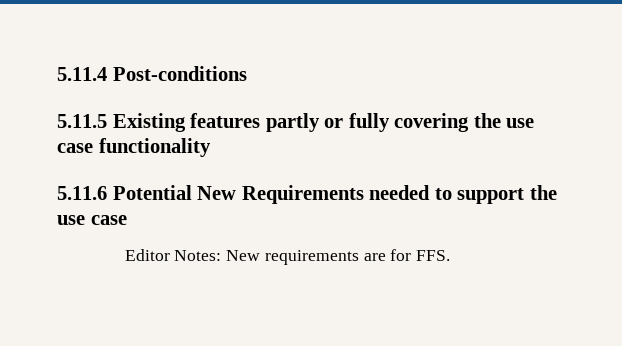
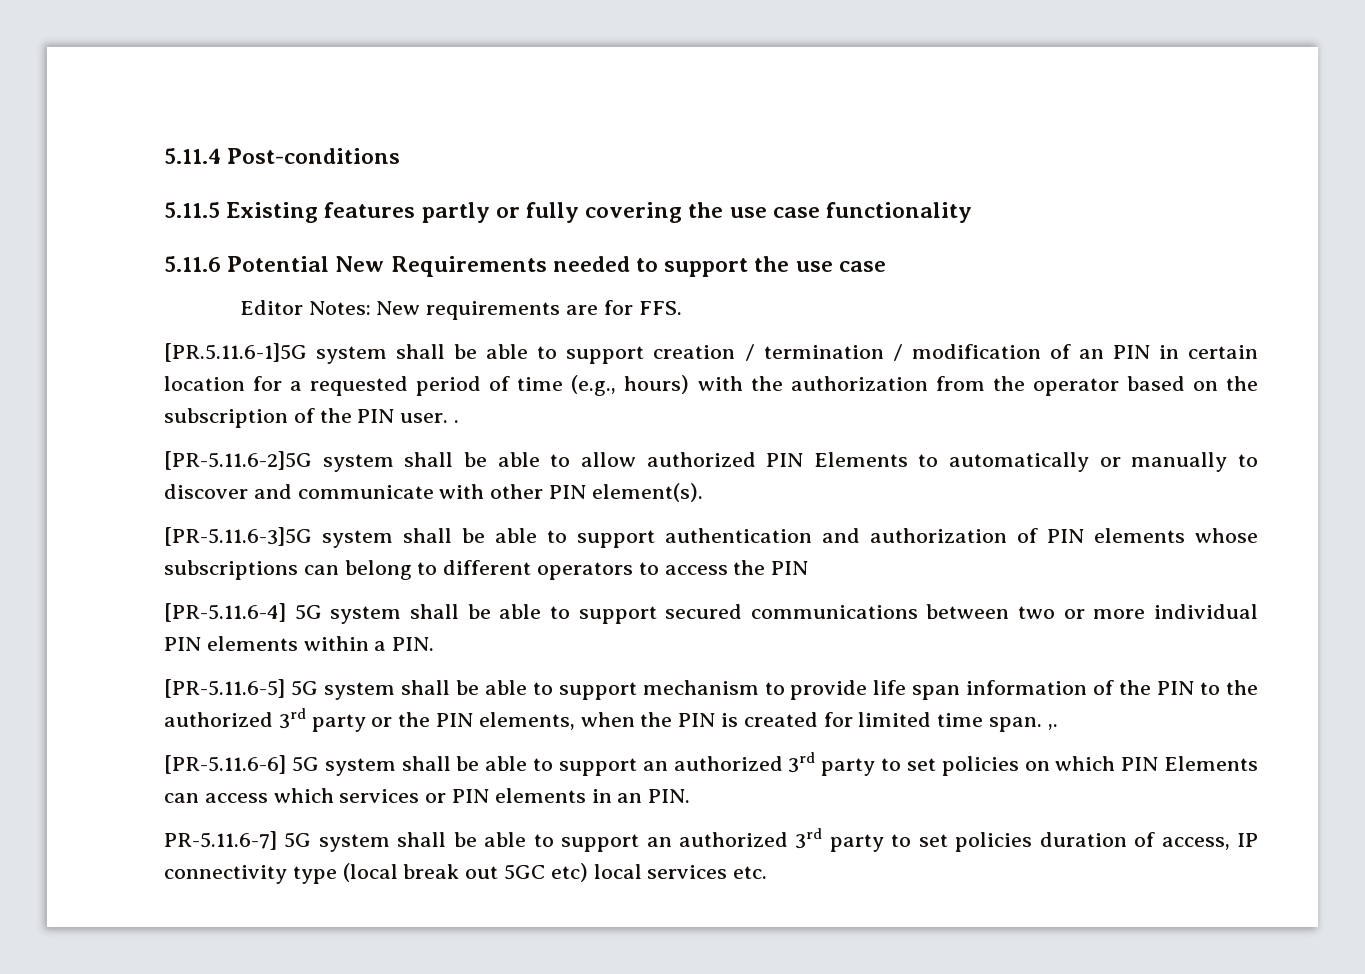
(450, 255) none -> [164,343,1258,364] [164,375,1258,396] [164,408,460,428] [164,451,1258,472] [164,483,703,502] [164,527,1258,548] [164,560,809,580] [164,603,1258,624] [164,636,435,651] [164,679,1258,700] [164,708,1058,732] [164,752,1259,776] [164,788,691,803] [164,828,1258,852] [164,863,768,884] // [PR.5.11.6-1]5G system shall be able to support creation / termination / modification of an PIN in certain location for a requested period of time (e.g., hours) with the authorization from the operator based on the subscription of the PIN user. . // [PR-5.11.6-2]5G system shall be able to allow authorized PIN Elements to automatically or manually to discover and communicate with other PIN element(s). // [PR-5.11.6-3]5G system shall be able to support authentication and authorization of PIN elements whose subscriptions can belong to different operators to access the PIN // [PR-5.11.6-4] 5G system shall be able to support secured communications between two or more individual PIN elements within a PIN. // [PR-5.11.6-5] 5G system shall be able to support mechanism to provide life span information of the PIN to the authorized 3rd party or the PIN elements, when the PIN is created for limited time span. ,. // [PR-5.11.6-6] 5G system shall be able to support an authorized 3rd party to set policies on which PIN Elements can access which services or PIN elements in an PIN. // PR-5.11.6-7] 5G system shall be able to support an authorized 3rd party to set policies duration of access, IP connectivity type (local break out 5GC etc) local services etc.

